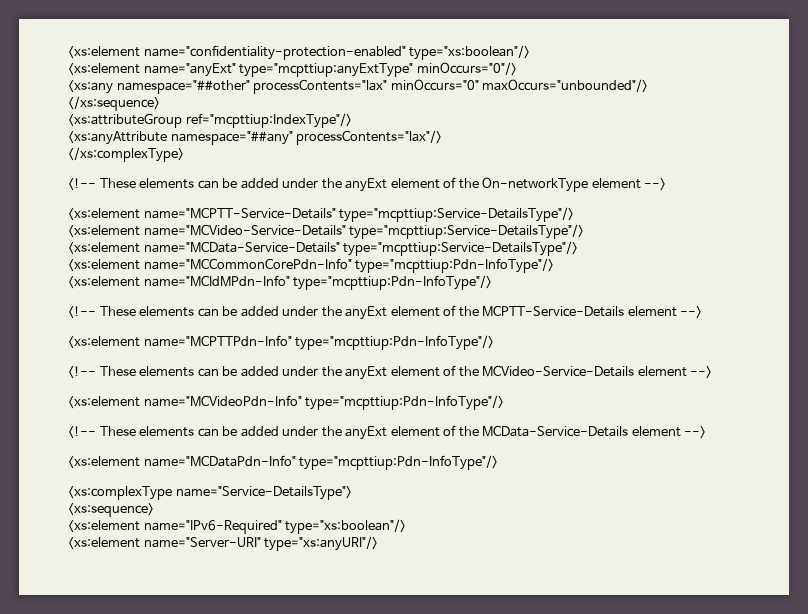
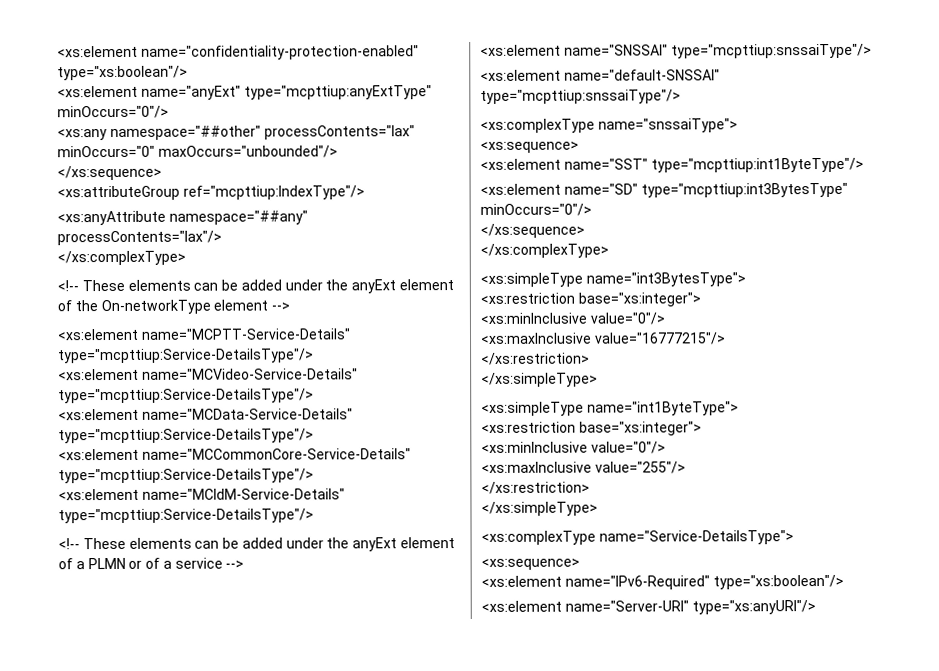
[143,258,555,273] [68,275,493,290] name="MCCommonCorePdn-Info" type="mcpttiup:Pdn-InfoType"/> // <xs:element name="MCIdMPdn-Info" type="mcpttiup:Pdn-InfoType"/> -> [141,448,411,460] [58,468,314,484] [58,488,345,501] [58,508,314,524] name="MCCommonCore-Service-Details" type="mcpttiup:Service-DetailsType"/> // <xs:element name="MCIdM-Service-Details" type="mcpttiup:Service-DetailsType"/>
[458,305,703,319] [68,335,495,350] [68,365,713,380] [68,395,505,410] [68,425,707,440] [68,455,499,470] the MCPTT-Service-Details element --> // <xs:element name="MCPTTPdn-Info" type="mcpttiup:Pdn-InfoType"/> // <!-- These elements can be added under the anyExt element of the MCVideo-Service-Details element --> // <xs:element name="MCVideoPdn-Info" type="mcpttiup:Pdn-InfoType"/> // <!-- These elements can be added under the anyExt element of the MCData-Service-Details element --> // <xs:element name="MCDataPdn-Info" type="mcpttiup:Pdn-InfoType"/> -> [75,557,245,570] [480,43,872,59] [480,69,720,81] [480,89,681,104] [480,118,738,133] [480,141,579,153] [480,157,864,173] [480,182,848,198] [480,203,592,216] [480,223,585,238] [480,243,609,258] [480,272,746,287] [480,292,701,307] [480,312,665,325] [480,332,726,345] [481,352,590,365] [481,372,598,387] [481,401,739,416] [481,421,702,436] [481,441,666,454] [481,461,686,474] [481,481,590,494] [481,501,598,516] a PLMN or of a service --> // <xs:element name="SNSSAI" type="mcpttiup:snssaiType"/> // <xs:element name="default-SNSSAI" type="mcpttiup:snssaiType"/> // <xs:complexType name="snssaiType"> // <xs:sequence> // <xs:element name="SST" type="mcpttiup:int1ByteType"/> // <xs:element name="SD" type="mcpttiup:int3BytesType" minOccurs="0"/> // </xs:sequence> // </xs:complexType> // <xs:simpleType name="int3BytesType"> // <xs:restriction base="xs:integer"> // <xs:minInclusive value="0"/> // <xs:maxInclusive value="16777215"/> // </xs:restriction> // </xs:simpleType> // <xs:simpleType name="int1ByteType"> // <xs:restriction base="xs:integer"> // <xs:minInclusive value="0"/> // <xs:maxInclusive value="255"/> // </xs:restriction> // </xs:simpleType>

